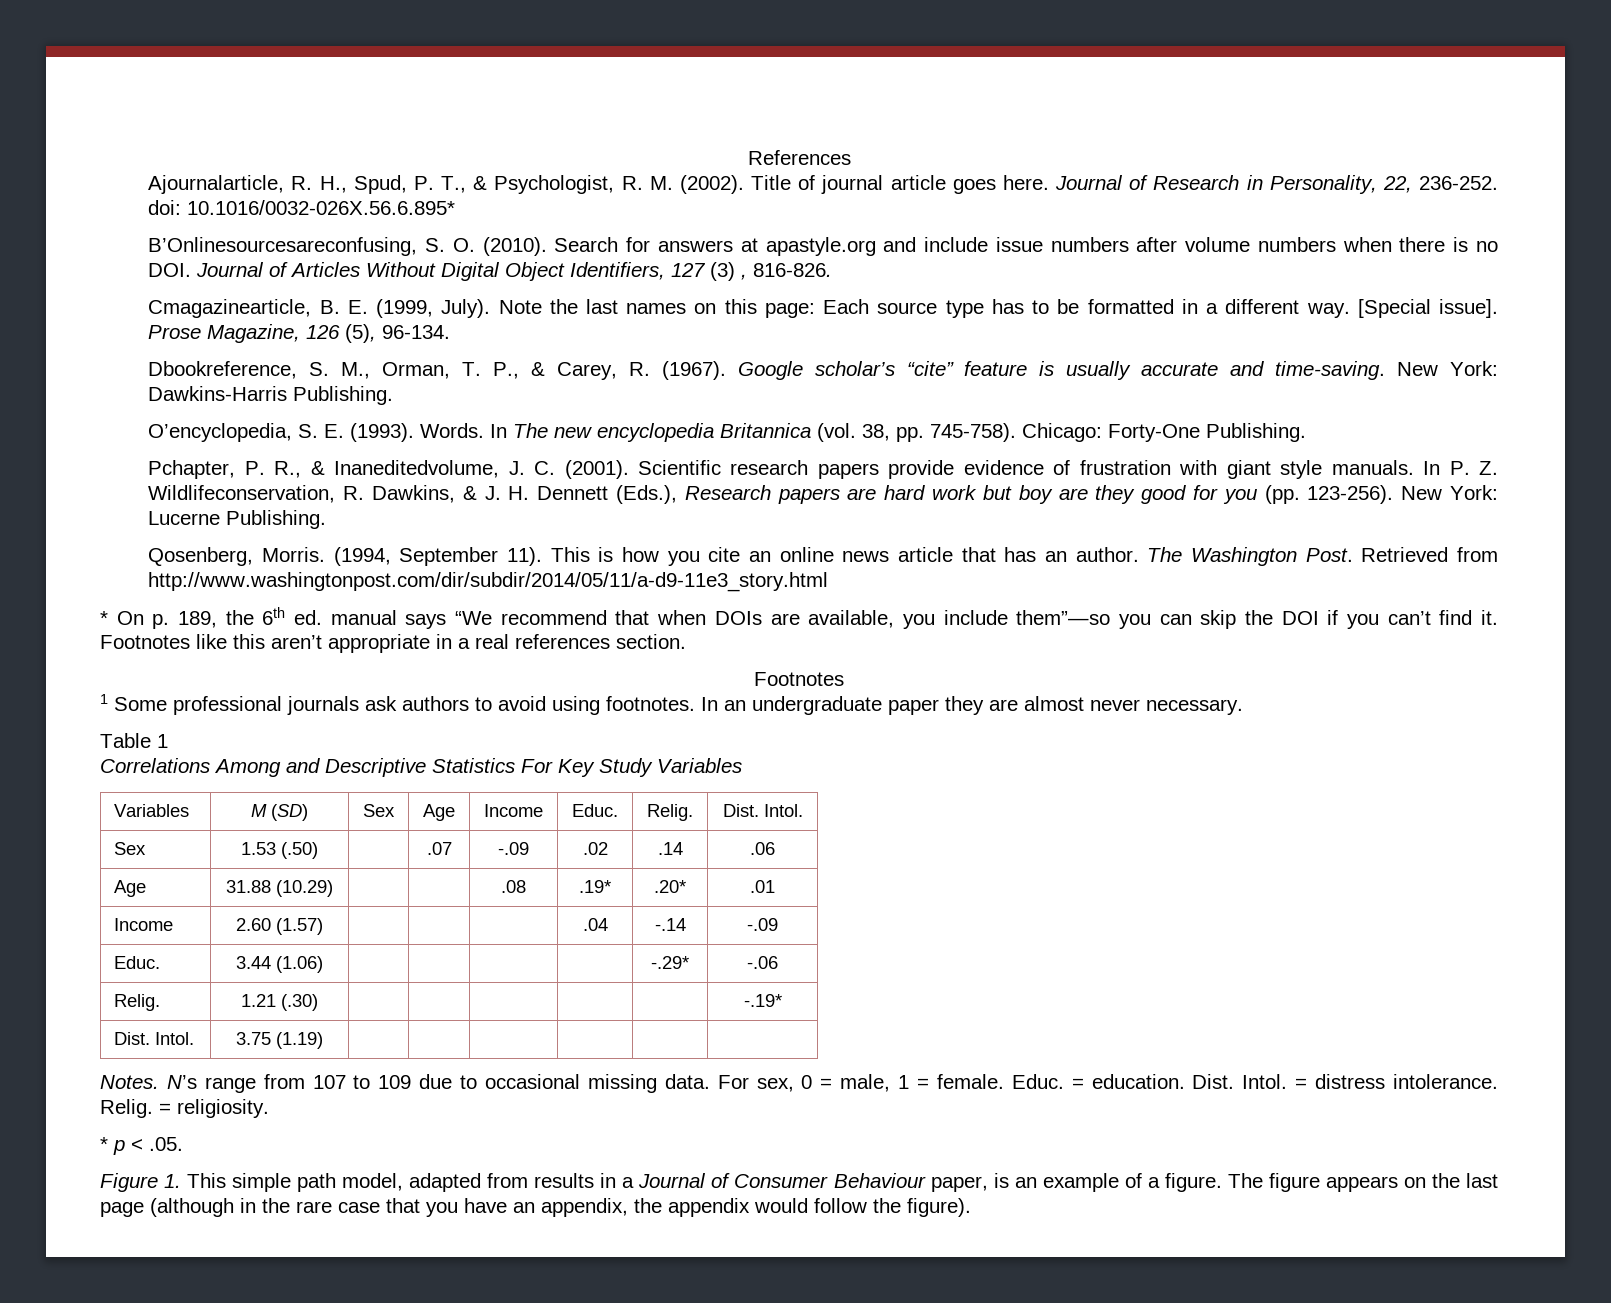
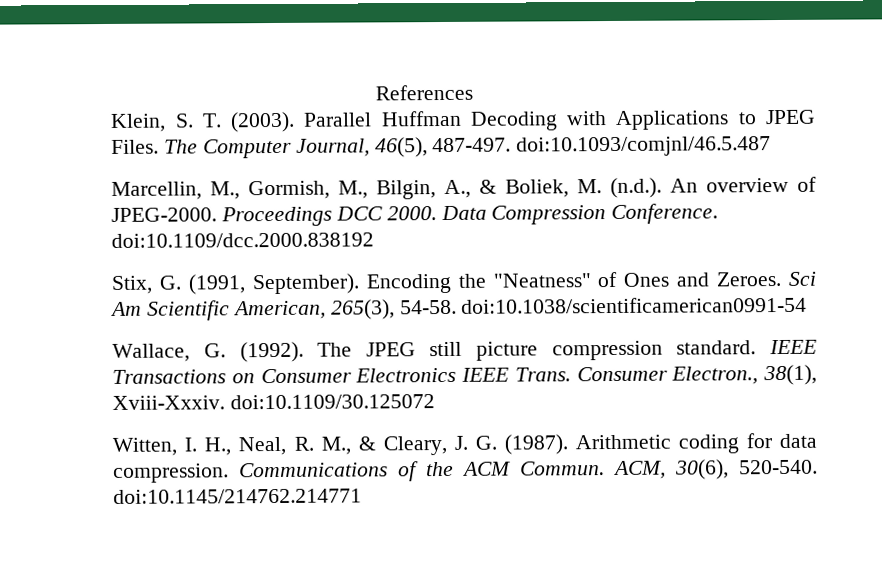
[148,175,1498,194] [148,200,456,215] [148,237,1498,256] [148,262,833,281] [148,299,1498,318] [148,324,451,343] [148,361,1498,380] [148,386,394,405] [148,423,1307,442] [148,460,1498,479] [148,485,1499,504] [148,510,327,529] [148,547,1498,566] [148,572,829,592] [100,607,1498,629] [100,634,686,653] [754,672,844,686] [100,694,1243,715] [100,733,168,748] [100,758,742,777] [114,804,190,817] [251,804,308,821] [363,804,395,817] [423,804,455,821] [484,804,543,817] [572,804,618,817] [646,804,693,821] [722,804,803,817] [114,842,147,855] [241,842,318,859] [426,842,452,855] [498,842,529,855] [582,842,608,855] [657,842,683,855] [749,842,775,855] [114,880,147,897] [226,880,333,897] [501,880,526,893] [579,880,611,893] [653,880,686,893] [749,880,775,893] [114,918,174,931] [236,918,323,935] [582,918,608,931] [654,918,686,931] [746,918,778,931] [114,956,161,969] [236,956,323,973] [650,956,689,969] [746,956,778,969] [114,994,161,1011] [241,994,318,1011] [743,994,782,1007] [114,1032,195,1045] [236,1032,323,1049] [100,1074,1499,1093] [100,1099,269,1118] [100,1137,183,1155] [100,1173,1498,1192] [100,1198,971,1217] Ajournalarticle, R. H., Spud, P. T., & Psychologist, R. M. (2002). Title of journal article goes here. Journal of Research in Personality, 22, 236-252. doi: 10.1016/0032-026X.56.6.895* // B’Onlinesourcesareconfusing, S. O. (2010). Search for answers at apastyle.org and include issue numbers after volume numbers when there is no DOI. Journal of Articles Without Digital Object Identifiers, 127 (3) , 816-826. // Cmagazinearticle, B. E. (1999, July). Note the last names on this page: Each source type has to be formatted in a different way. [Special issue]. Prose Magazine, 126 (5), 96-134. // Dbookreference, S. M., Orman, T. P., & Carey, R. (1967). Google scholar’s “cite” feature is usually accurate and time-saving. New York: Dawkins-Harris Publishing. // O’encyclopedia, S. E. (1993). Words. In The new encyclopedia Britannica (vol. 38, pp. 745-758). Chicago: Forty-One Publishing. // Pchapter, P. R., & Inaneditedvolume, J. C. (2001). Scientific research papers provide evidence of frustration with giant style manuals. In P. Z. Wildlifeconservation, R. Dawkins, & J. H. Dennett (Eds.), Research papers are hard work but boy are they good for you (pp. 123-256). New York: Lucerne Publishing. // Qosenberg, Morris. (1994, September 11). This is how you cite an online news article that has an author. The Washington Post. Retrieved from http://www.washingtonpost.com/dir/subdir/2014/05/11/a-d9-11e3_story.html // * On p. 189, the 6th ed. manual says “We recommend that when DOIs are available, you include them”—so you can skip the DOI if you can’t find it. Footnotes like this aren’t appropriate in a real references section. // Footnotes // 1 Some professional journals ask authors to avoid using footnotes. In an undergraduate paper they are almost never necessary. // Table 1 // Correlations Among and Descriptive Statistics For Key Study Variables // Variables | M (SD) | Sex | Age | Income | Educ. | Relig. | Dist. Intol. // Sex | 1.53 (.50) | | .07 | -.09 | .02 | .14 | .06 // Age | 31.88 (10.29) | | | .08 | .19* | .20* | .01 // Income | 2.60 (1.57) | | | | .04 | -.14 | -.09 // Educ. | 3.44 (1.06) | | | | | -.29* | -.06 // Relig. | 1.21 (.30) | | | | | | -.19* // Dist. Intol. | 3.75 (1.19) | | | | | | // Notes. N’s range from 107 to 109 due to occasional missing data. For sex, 0 = male, 1 = female. Educ. = education. Dist. Intol. = distress intolerance. Relig. = religiosity. // * p < .05. // Figure 1. This simple path model, adapted from results in a Journal of Consumer Behaviour paper, is an example of a figure. The figure appears on the last page (although in the rare case that you have an appendix, the appendix would follow the figure). -> [110,109,816,133] [111,136,772,159] [111,176,817,200] [111,203,719,227] [111,232,375,248] [111,271,816,295] [110,296,808,321] [112,339,817,363] [112,364,817,386] [112,394,436,410] [112,433,817,456] [113,459,819,483] [113,488,363,504] Klein, S. T. (2003). Parallel Huffman Decoding with Applications to JPEG Files. The Computer Journal, 46(5), 487-497. doi:10.1093/comjnl/46.5.487 // Marcellin, M., Gormish, M., Bilgin, A., & Boliek, M. (n.d.). An overview of JPEG-2000. Proceedings DCC 2000. Data Compression Conference. doi:10.1109/dcc.2000.838192 // Stix, G. (1991, September). Encoding the "Neatness" of Ones and Zeroes. Sci Am Scientific American, 265(3), 54-58. doi:10.1038/scientificamerican0991-54 // Wallace, G. (1992). The JPEG still picture compression standard. IEEE Transactions on Consumer Electronics IEEE Trans. Consumer Electron., 38(1), Xviii-Xxxiv. doi:10.1109/30.125072 // Witten, I. H., Neal, R. M., & Cleary, J. G. (1987). Arithmetic coding for data compression. Communications of the ACM Commun. ACM, 30(6), 520-540. doi:10.1145/214762.214771

